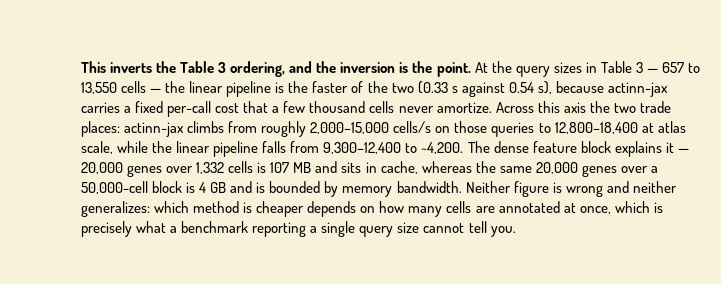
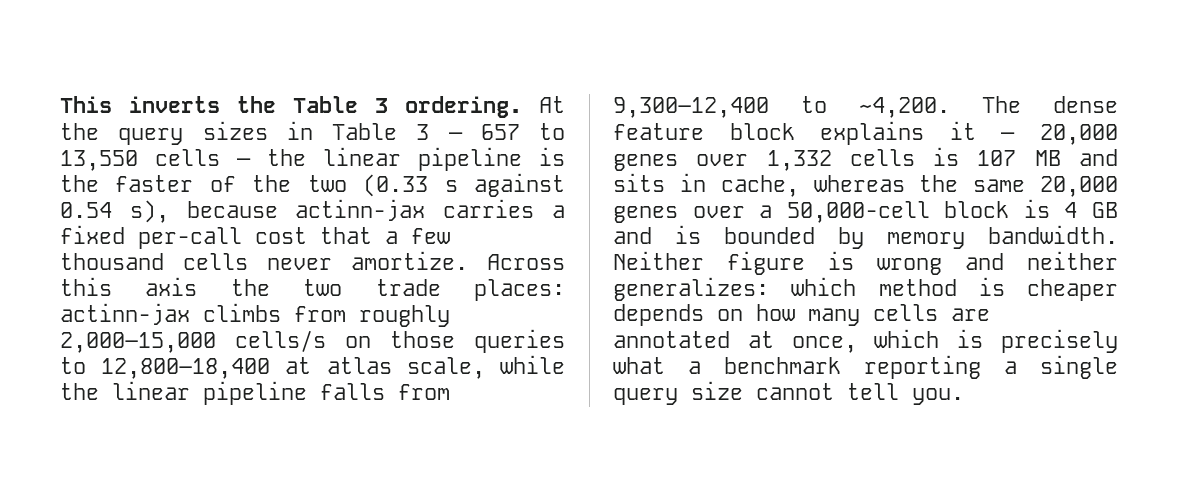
[230,61,471,77] ordering, and the inversion is the point. -> [405,96,522,118] ordering.

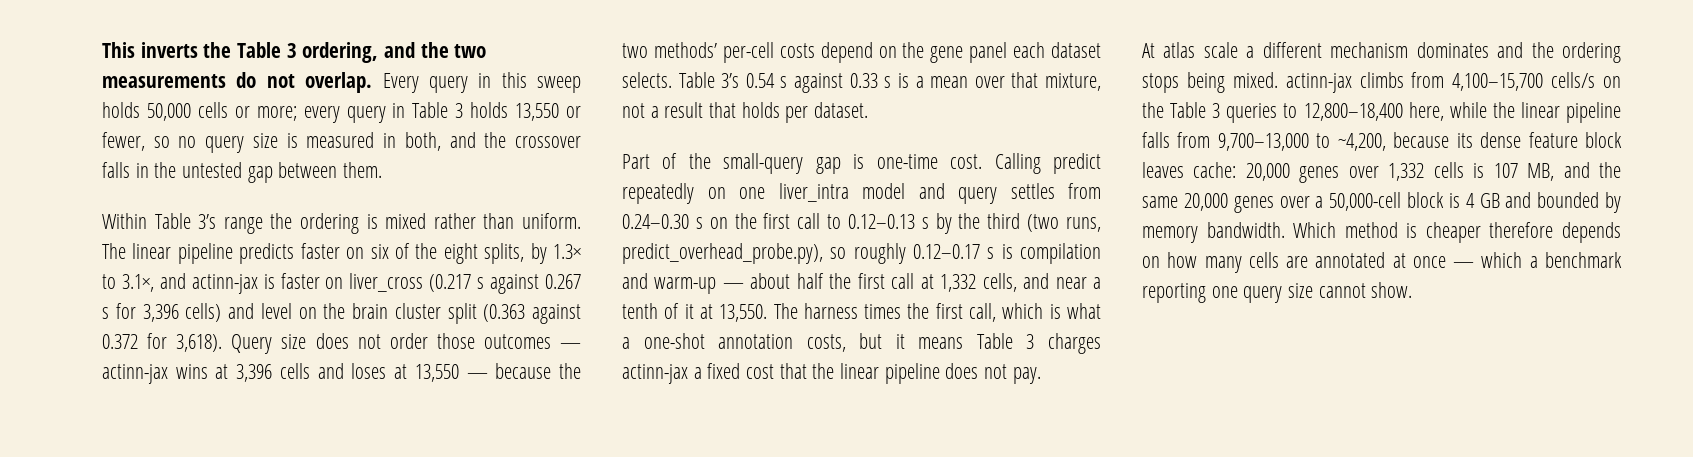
[405,96,565,118] [60,121,565,145] [60,147,565,171] [60,173,565,197] [60,199,565,223] [60,225,450,249] [60,251,565,270] [60,277,565,301] [60,303,450,327] [60,329,565,353] [60,357,485,379] ordering. At the query sizes in Table 3 — 657 to 13,550 cells — the linear pipeline is the faster of the two (0.33 s against 0.54 s), because actinn-jax carries a fixed per-call cost that a few thousand cells never amortize. Across this axis the two trade places: actinn-jax climbs from roughly 2,000–15,000 cells/s on those queries to 12,800–18,400 at atlas scale, -> [302,42,487,63] [102,72,581,93] [102,102,581,123] [102,132,581,153] [102,162,383,183] [102,213,581,234] [102,243,581,264] [102,273,582,294] [102,303,581,324] [102,333,581,354] [102,363,581,384] [622,42,1101,63] [622,72,1101,93] [622,102,869,123] [622,153,1101,174] [622,183,1101,204] [622,213,1101,234] [622,243,1101,264] [622,273,1101,294] [622,303,1101,322] [622,333,1101,354] [622,363,1041,384] [1142,42,1621,63] [1142,72,1621,93] [1142,102,1444,123] ordering, and the two measurements do not overlap. Every query in this sweep holds 50,000 cells or more; every query in Table 3 holds 13,550 or fewer, so no query size is measured in both, and the crossover falls in the untested gap between them. // Within Table 3’s range the ordering is mixed rather than uniform. The linear pipeline predicts faster on six of the eight splits, by 1.3× to 3.1×, and actinn-jax is faster on liver_cross (0.217 s against 0.267 s for 3,396 cells) and level on the brain cluster split (0.363 against 0.372 for 3,618). Query size does not order those outcomes — actinn-jax wins at 3,396 cells and loses at 13,550 — because the two methods’ per-cell costs depend on the gene panel each dataset selects. Table 3’s 0.54 s against 0.33 s is a mean over that mixture, not a result that holds per dataset. // Part of the small-query gap is one-time cost. Calling predict repeatedly on one liver_intra model and query settles from 0.24–0.30 s on the first call to 0.12–0.13 s by the third (two runs, predict_overhead_probe.py), so roughly 0.12–0.17 s is compilation and warm-up — about half the first call at 1,332 cells, and near a tenth of it at 13,550. The harness times the first call, which is what a one-shot annotation costs, but it means Table 3 charges actinn-jax a fixed cost that the linear pipeline does not pay. // At atlas scale a different mechanism dominates and the ordering stops being mixed. actinn-jax climbs from 4,100–15,700 cells/s on the Table 3 queries to 12,800–18,400 here,
[613,96,1118,118] [613,121,1016,145] 9,300–12,400 to ~4,200. The dense feature block explains it — -> [1217,132,1622,151] [1142,162,1237,178] 9,700–13,000 to ~4,200, because its dense feature block leaves cache:
[1034,149,1118,166] [613,173,905,197] MB and sits in cache, whereas -> [1527,162,1590,181] MB, and
[675,225,701,244] is -> (1532, 200) none
[613,251,1118,275] [613,277,857,301] Neither figure is wrong and neither generalizes: which -> [1293,222,1337,238] Which
(1118, 290) none -> [1489,222,1554,238] therefore
[791,329,1118,353] [613,357,665,374] once, which is precisely what -> [1412,252,1523,268] once — which
[1004,355,1118,379] a single -> [1211,286,1238,298] one
[847,383,964,405] tell you. -> [1371,282,1413,298] show.

